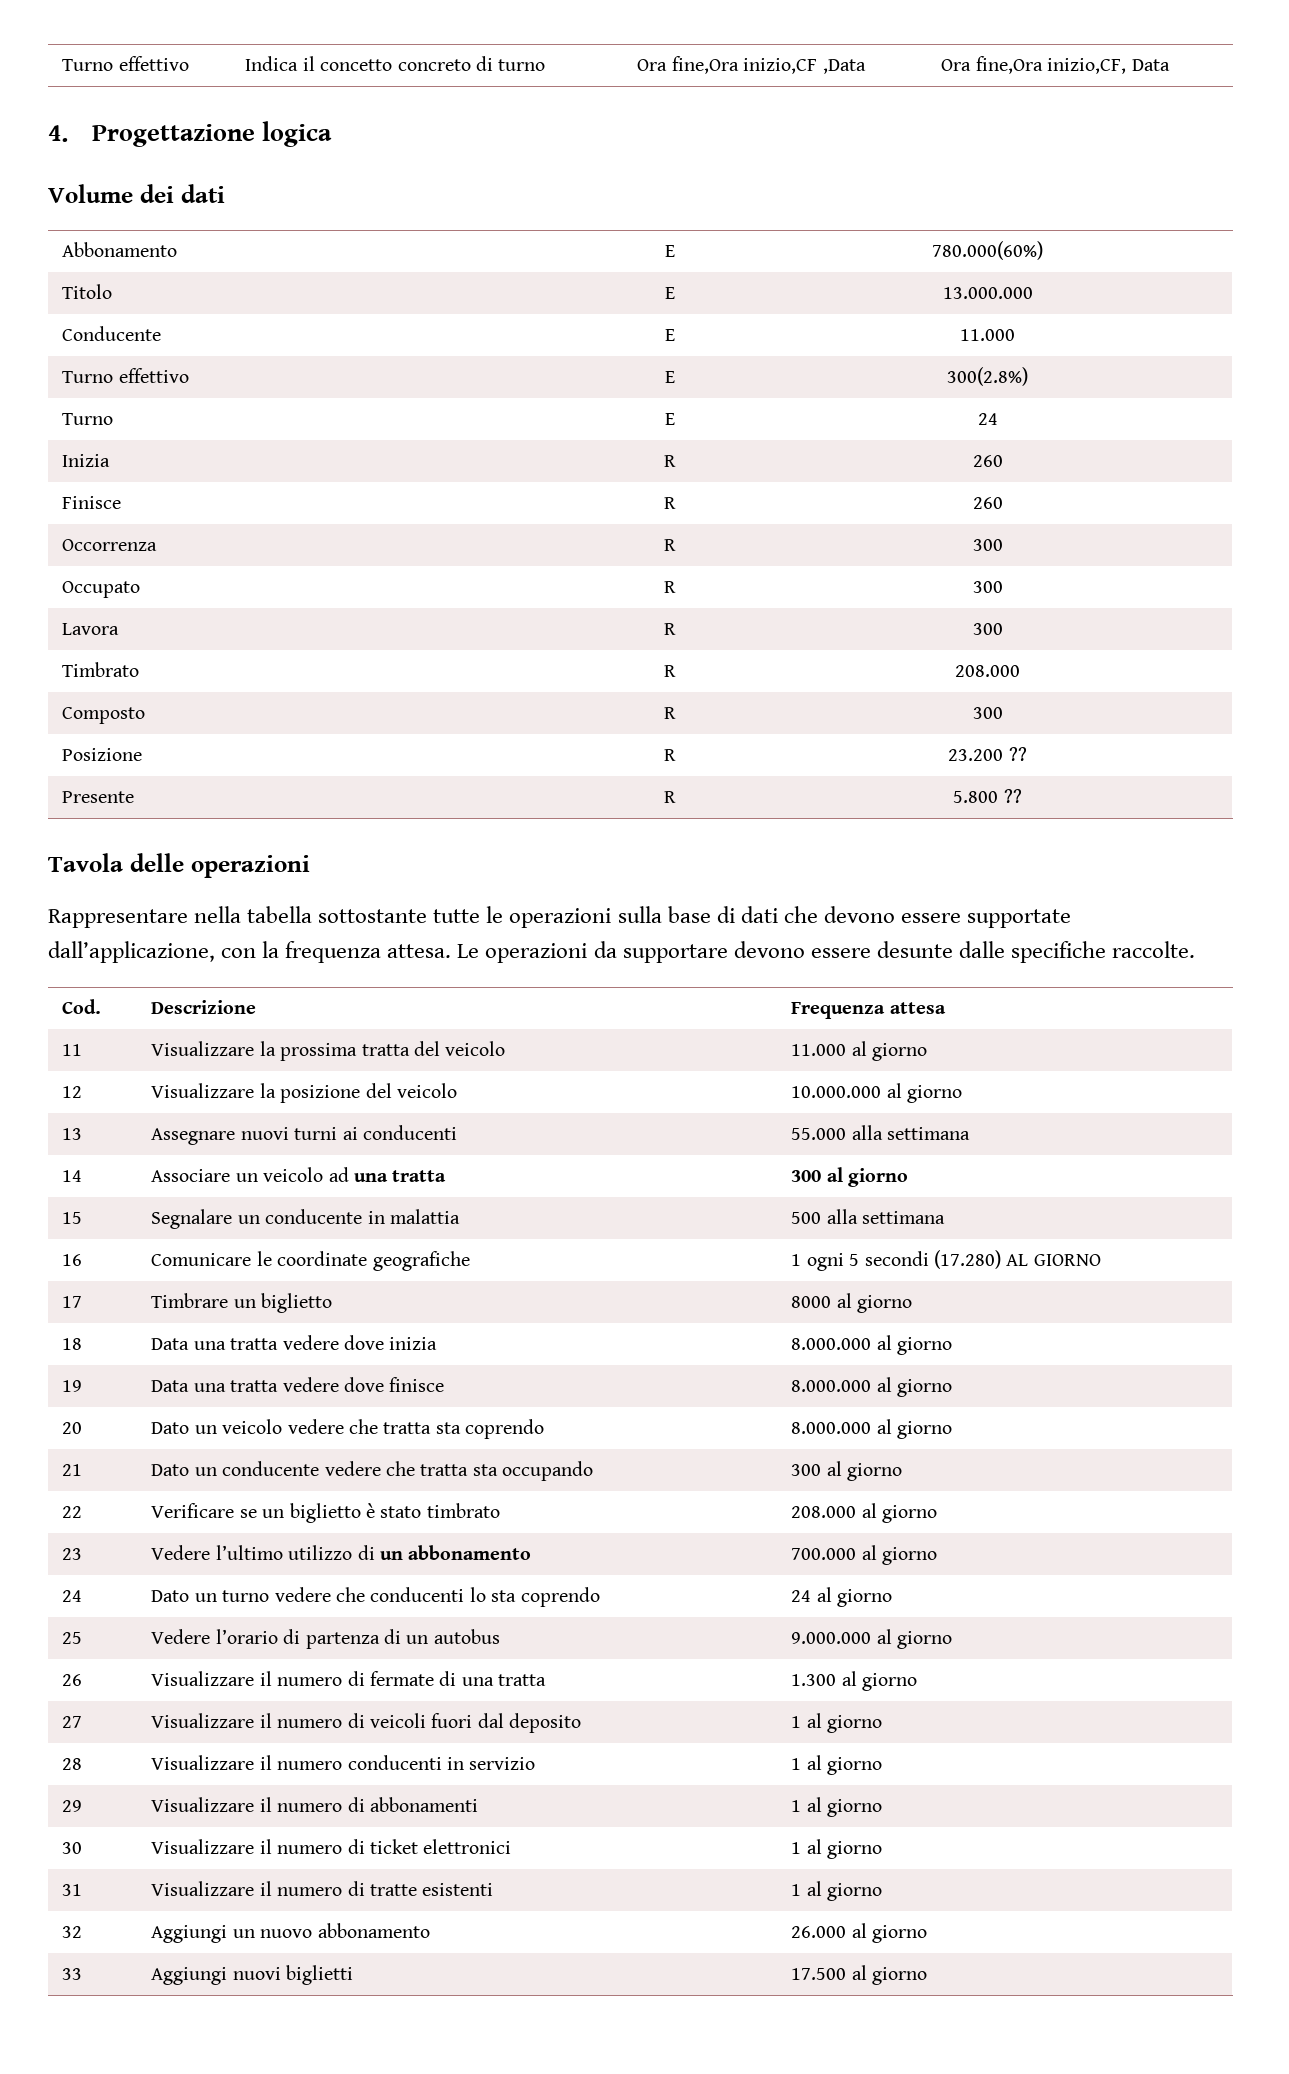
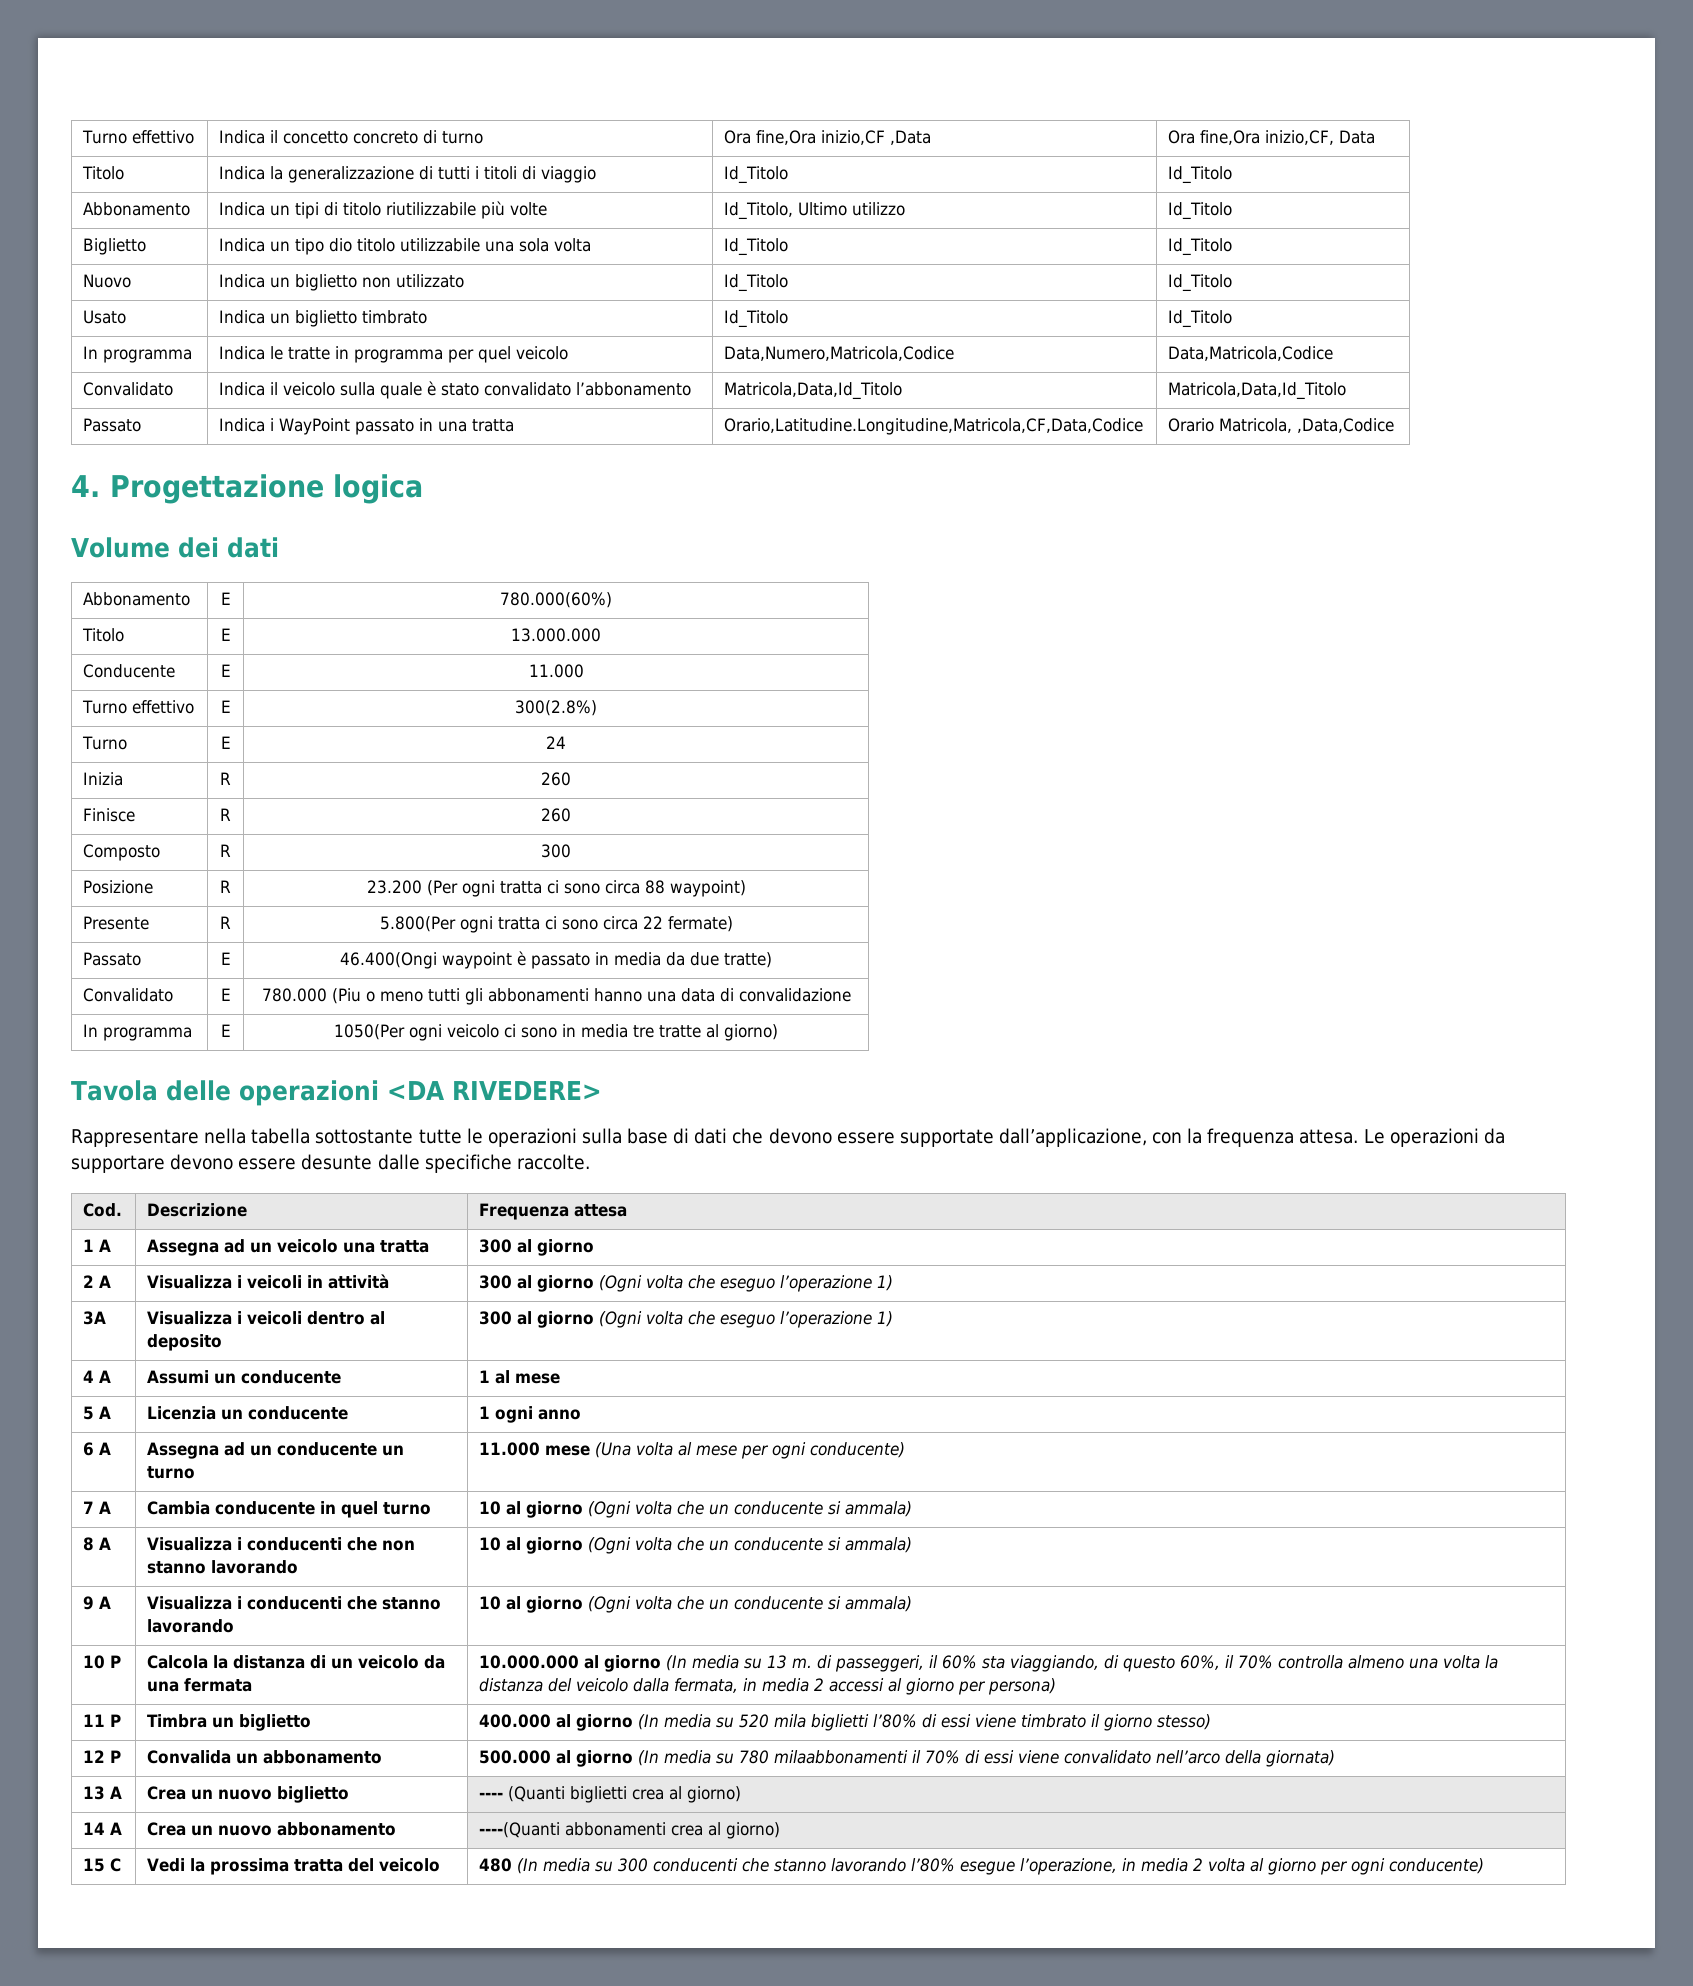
(1170, 65) none -> [81,166,124,180] [218,166,596,183] [723,166,788,184] [1167,166,1232,184] [82,202,190,216] [218,201,547,219] [723,202,905,220] [1167,202,1232,220] [82,238,146,255] [218,238,591,255] [723,238,788,256] [1167,238,1232,256] [82,274,131,288] [218,274,464,291] [723,274,788,292] [1167,274,1232,292] [82,310,126,324] [218,310,427,327] [723,310,788,328] [1167,310,1232,328] [82,346,192,363] [218,346,568,363] [723,346,954,361] [1167,346,1333,361] [82,382,173,396] [218,381,691,399] [723,382,902,400] [1167,382,1346,400] [82,418,141,432] [218,418,514,435] [723,418,1143,435] [1167,418,1394,433] // Titolo | Indica la generalizzazione di tutti i titoli di viaggio | Id_Titolo | Id_Titolo // Abbonamento | Indica un tipi di titolo riutilizzabile più volte | Id_Titolo, Ultimo utilizzo | Id_Titolo // Biglietto | Indica un tipo dio titolo utilizzabile una sola volta | Id_Titolo | Id_Titolo // Nuovo | Indica un biglietto non utilizzato | Id_Titolo | Id_Titolo // Usato | Indica un biglietto timbrato | Id_Titolo | Id_Titolo // In programma | Indica le tratte in programma per quel veicolo | Data,Numero,Matricola,Codice | Data,Matricola,Codice // Convalidato | Indica il veicolo sulla quale è stato convalidato l’abbonamento | Matricola,Data,Id_Titolo | Matricola,Data,Id_Titolo // Passato | Indica i WayPoint passato in una tratta | Orario,Latitudine.Longitudine,Matricola,CF,Data,Codice | Orario Matricola, ,Data,Codice
[62,539,158,551] [663,539,676,551] [972,539,1003,551] [62,581,141,598] [663,581,676,593] [972,581,1003,593] [62,623,120,635] [663,623,676,635] [972,623,1003,635] [62,662,140,677] [663,665,676,677] [955,665,1020,677] // Occorrenza | R | 300 // Occupato | R | 300 // Lavora | R | 300 // Timbrato | R | 208.000 -> (571, 815) none
[1008,747,1027,761] [62,791,135,803] [663,791,676,803] [953,789,1022,803] ?? // Presente | R | 5.800 ?? -> [426,880,746,897] [82,916,149,930] [220,916,231,929] [379,916,733,933] [82,952,141,966] [220,952,231,965] [340,951,772,969] [82,988,173,1002] [220,988,231,1001] [261,988,851,1005] [82,1024,192,1041] [220,1024,231,1037] [334,1024,778,1041] (Per ogni tratta ci sono circa 88 waypoint) // Presente | R | 5.800(Per ogni tratta ci sono circa 22 fermate) // Passato | E | 46.400(Ongi waypoint è passato in media da due tratte) // Convalidato | E | 780.000 (Piu o meno tutti gli abbonamenti hanno una data di convalidazione // In programma | E | 1050(Per ogni veicolo ci sono in media tre tratte al giorno)
(310, 866) none -> [386,1081,602,1100] <DA RIVEDERE>
[62,1044,83,1056] [151,1041,506,1061] [791,1041,928,1061] [62,1086,83,1098] [151,1083,457,1103] [791,1083,963,1103] [62,1128,83,1140] [151,1125,457,1145] [791,1125,971,1140] [62,1170,83,1182] [151,1167,349,1182] 11 | Visualizzare la prossima tratta del veicolo | 11.000 al giorno // 12 | Visualizzare la posizione del veicolo | 10.000.000 al giorno // 13 | Assegnare nuovi turni ai conducenti | 55.000 alla settimana // 14 | Associare un veicolo ad -> [82,1239,111,1252] [146,1239,338,1256] 1 A | Assegna ad un veicolo
[62,1212,83,1224] [151,1209,460,1229] [791,1209,946,1224] [62,1254,83,1266] [151,1251,470,1271] [791,1250,1101,1271] [62,1296,83,1308] [151,1293,333,1313] [791,1293,913,1313] [62,1338,83,1350] [151,1335,438,1350] [791,1335,953,1355] [62,1380,83,1392] [151,1377,445,1392] [791,1377,953,1397] [62,1422,83,1434] [151,1419,545,1439] [791,1419,953,1439] [62,1464,83,1476] [151,1461,594,1481] [791,1461,903,1481] [62,1506,83,1518] [151,1503,500,1523] [791,1503,938,1523] [62,1548,83,1560] [151,1545,375,1560] 15 | Segnalare un conducente in malattia | 500 alla settimana // 16 | Comunicare le coordinate geografiche | 1 ogni 5 secondi (17.280) AL GIORNO // 17 | Timbrare un biglietto | 8000 al giorno // 18 | Data una tratta vedere dove inizia | 8.000.000 al giorno // 19 | Data una tratta vedere dove finisce | 8.000.000 al giorno // 20 | Dato un veicolo vedere che tratta sta coprendo | 8.000.000 al giorno // 21 | Dato un conducente vedere che tratta sta occupando | 300 al giorno // 22 | Verificare se un biglietto è stato timbrato | 208.000 al giorno // 23 | Vedere l’ultimo utilizzo di -> [82,1275,111,1288] [146,1274,389,1289] [478,1275,893,1292] [82,1311,106,1325] [146,1311,385,1325] [146,1334,222,1351] [478,1311,893,1328] [82,1370,111,1383] [146,1370,341,1384] [478,1370,560,1384] [82,1406,111,1420] [146,1406,348,1420] [478,1406,581,1423] [82,1442,111,1456] [146,1442,404,1459] [146,1466,195,1479] [478,1442,905,1459] [82,1501,111,1514] [146,1501,431,1518] [478,1501,912,1518] [82,1537,111,1551] [146,1537,415,1551] [146,1560,298,1574] [478,1537,912,1554] [82,1596,111,1610] [146,1596,441,1610] [146,1619,234,1633] [478,1596,912,1613] [82,1655,121,1669] [146,1655,445,1669] [146,1678,252,1692] [478,1655,1498,1672] [478,1678,1056,1695] [82,1714,121,1727] [146,1714,311,1731] [478,1714,1211,1731] [82,1750,121,1763] [146,1750,231,1764] 2 A | Visualizza i veicoli in attività | 300 al giorno (Ogni volta che eseguo l’operazione 1) // 3A | Visualizza i veicoli dentro al deposito | 300 al giorno (Ogni volta che eseguo l’operazione 1) // 4 A | Assumi un conducente | 1 al mese // 5 A | Licenzia un conducente | 1 ogni anno // 6 A | Assegna ad un conducente un turno | 11.000 mese (Una volta al mese per ogni conducente) // 7 A | Cambia conducente in quel turno | 10 al giorno (Ogni volta che un conducente si ammala) // 8 A | Visualizza i conducenti che non stanno lavorando | 10 al giorno (Ogni volta che un conducente si ammala) // 9 A | Visualizza i conducenti che stanno lavorando | 10 al giorno (Ogni volta che un conducente si ammala) // 10 P | Calcola la distanza di un veicolo da una fermata | 10.000.000 al giorno (In media su 13 m. di passeggeri, il 60% sta viaggiando, di questo 60%, il 70% controlla almeno una volta la distanza del veicolo dalla fermata, in media 2 accessi al giorno per persona) // 11 P | Timbra un biglietto | 400.000 al giorno (In media su 520 mila biglietti l’80% di essi viene timbrato il giorno stesso) // 12 P | Convalida
[791,1545,938,1565] [62,1590,83,1602] [151,1587,600,1607] [791,1587,893,1607] [62,1632,83,1644] [151,1629,500,1649] [791,1629,953,1649] [62,1674,83,1686] [151,1671,547,1686] [791,1671,918,1691] [62,1716,83,1728] [151,1713,582,1733] [791,1713,883,1733] [62,1758,83,1770] [151,1755,536,1770] [791,1755,883,1775] [62,1800,83,1812] [151,1797,478,1812] [791,1797,883,1817] [62,1842,83,1854] [151,1839,512,1854] [791,1839,883,1859] [62,1884,83,1896] [151,1881,494,1896] [791,1881,883,1901] [62,1926,83,1938] [151,1923,430,1943] [791,1923,928,1943] [62,1968,83,1980] [151,1965,354,1985] [791,1965,928,1985] 700.000 al giorno // 24 | Dato un turno vedere che conducenti lo sta coprendo | 24 al giorno // 25 | Vedere l’orario di partenza di un autobus | 9.000.000 al giorno // 26 | Visualizzare il numero di fermate di una tratta | 1.300 al giorno // 27 | Visualizzare il numero di veicoli fuori dal deposito | 1 al giorno // 28 | Visualizzare il numero conducenti in servizio | 1 al giorno // 29 | Visualizzare il numero di abbonamenti | 1 al giorno // 30 | Visualizzare il numero di ticket elettronici | 1 al giorno // 31 | Visualizzare il numero di tratte esistenti | 1 al giorno // 32 | Aggiungi un nuovo abbonamento | 26.000 al giorno // 33 | Aggiungi nuovi biglietti | 17.500 al giorno -> [478,1750,1335,1767] [82,1786,122,1800] [146,1786,349,1803] [478,1786,741,1803] [82,1822,122,1835] [146,1822,396,1836] [478,1822,780,1839] [82,1858,121,1872] [146,1858,440,1875] [478,1858,1484,1875] 500.000 al giorno (In media su 780 milaabbonamenti il 70% di essi viene convalidato nell’arco della giornata) // 13 A | Crea un nuovo biglietto | ---- (Quanti biglietti crea al giorno) // 14 A | Crea un nuovo abbonamento | ----(Quanti abbonamenti crea al giorno) // 15 C | Vedi la prossima tratta del veicolo | 480 (In media su 300 conducenti che stanno lavorando l’80% esegue l’operazione, in media 2 volta al giorno per ogni conducente)

